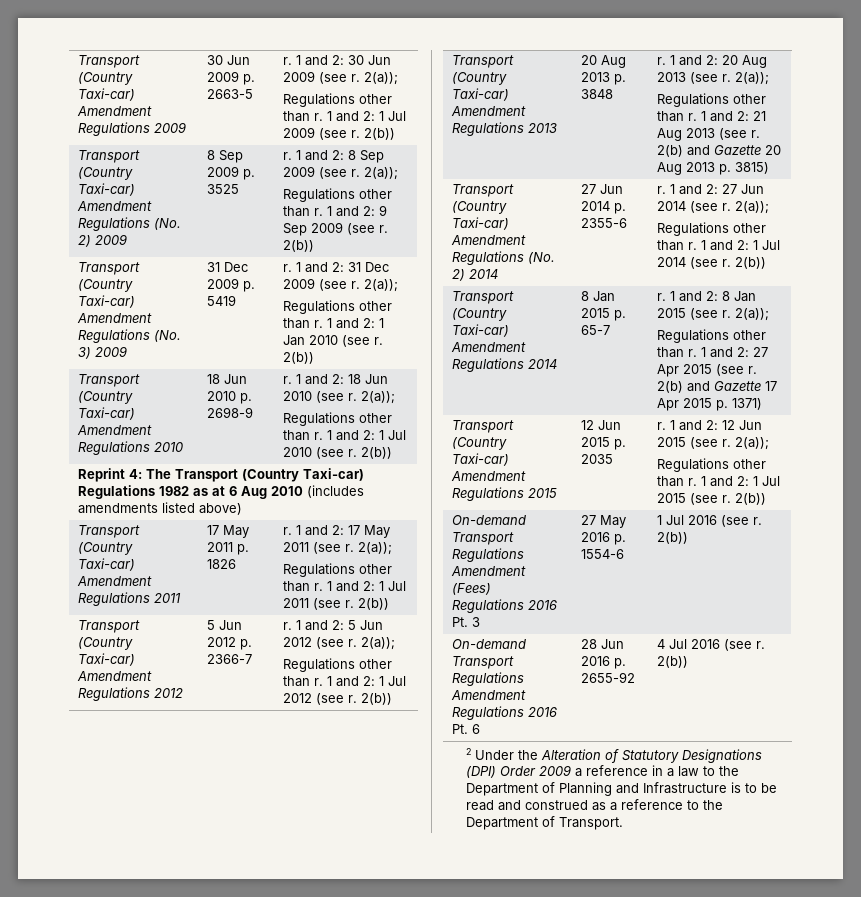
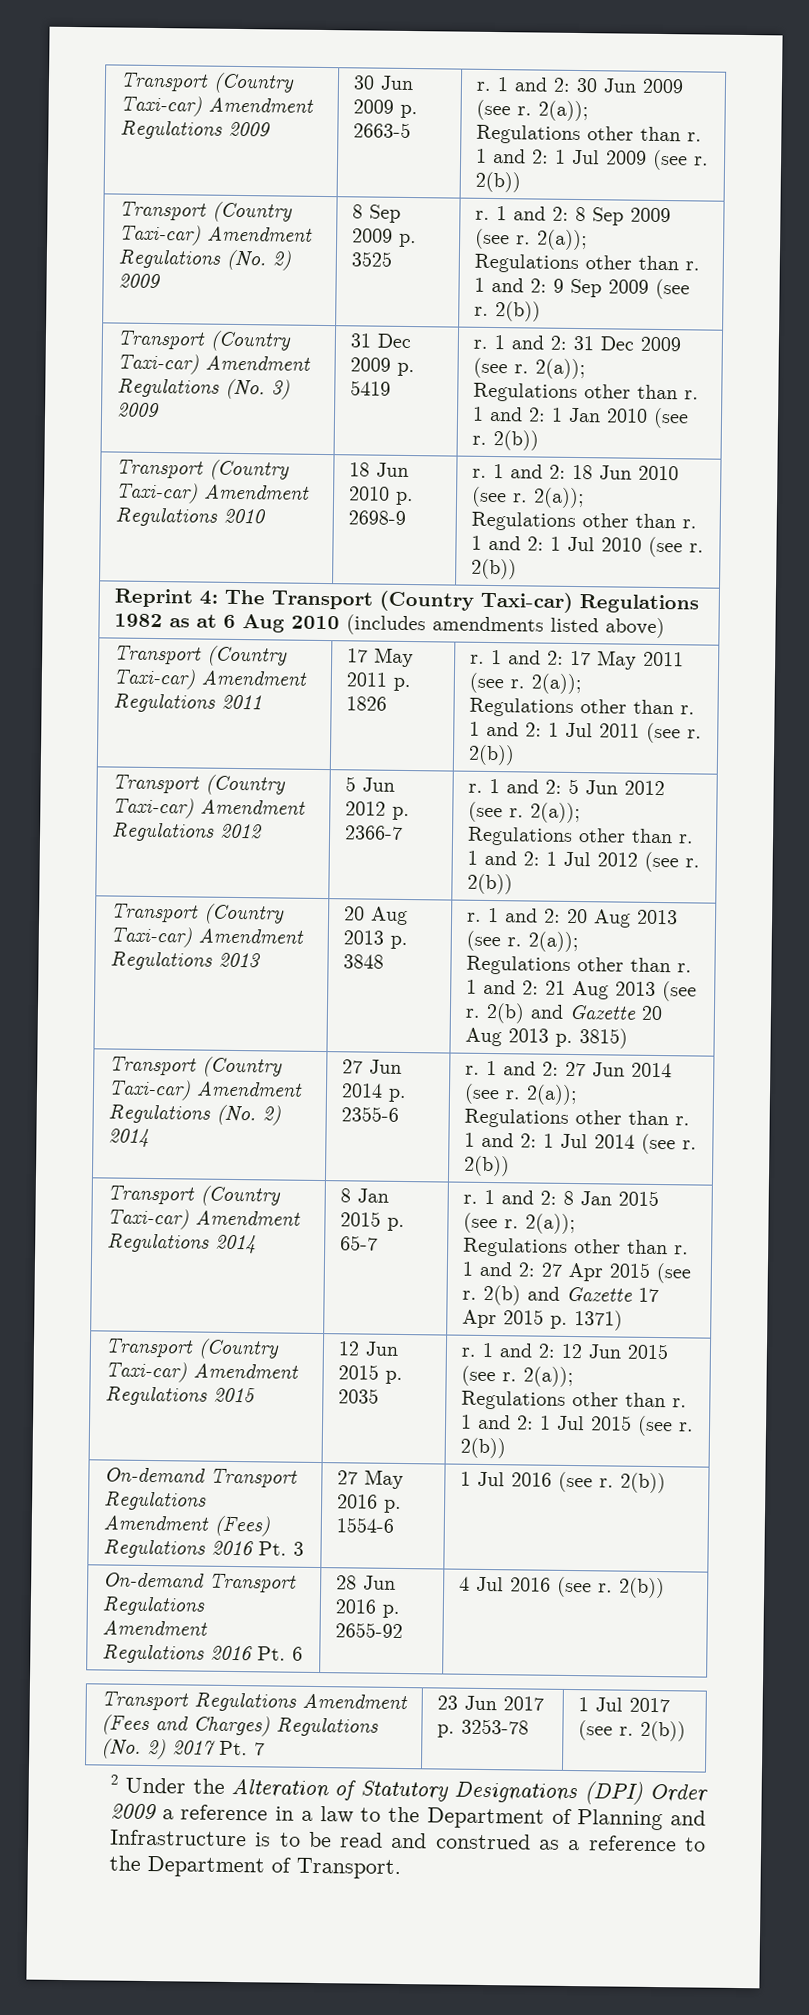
(689, 662) none -> [100,1690,408,1712] [100,1714,379,1737] [100,1738,265,1760] [436,1695,544,1711] [436,1718,529,1738] [577,1697,670,1713] [577,1720,686,1742] // Transport Regulations Amendment (Fees and Charges) Regulations (No. 2) 2017 Pt. 7 | 23 Jun 2017 p. 3253-78 | 1 Jul 2017 (see r. 2(b))

